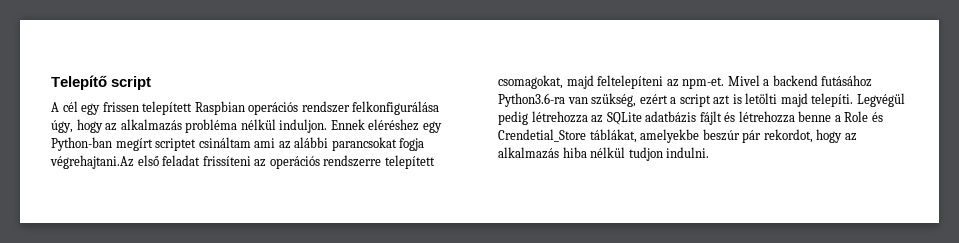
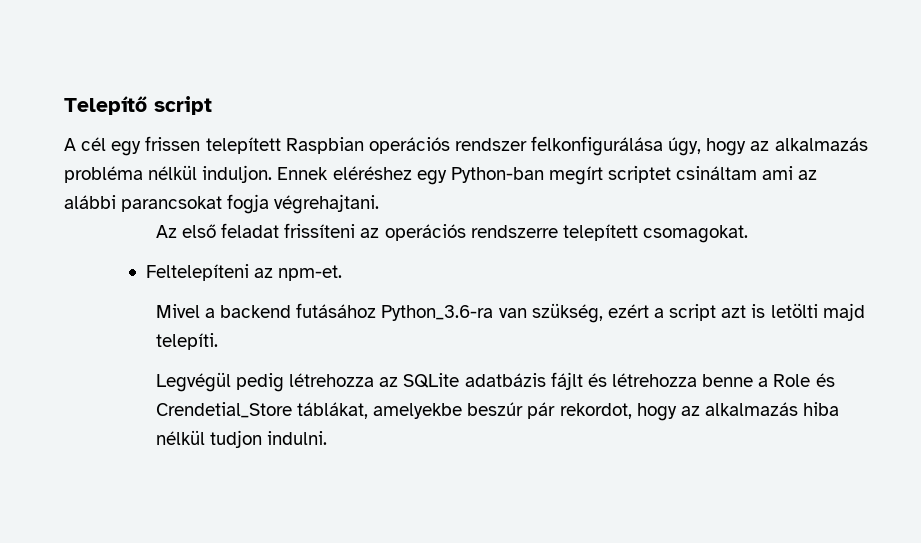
[50,155,134,169] végrehajtani.Az -> [274,194,380,214] [155,225,177,238] végrehajtani. // Az
[498,75,664,89] csomagokat, majd feltelepíteni -> [642,225,748,243] [146,264,250,281] csomagokat. // Feltelepíteni
(725, 83) none -> (343, 273) //
[498,93,565,107] Python3.6-ra -> [381,305,494,321] Python_3.6-ra
(854, 100) none -> (218, 341) //

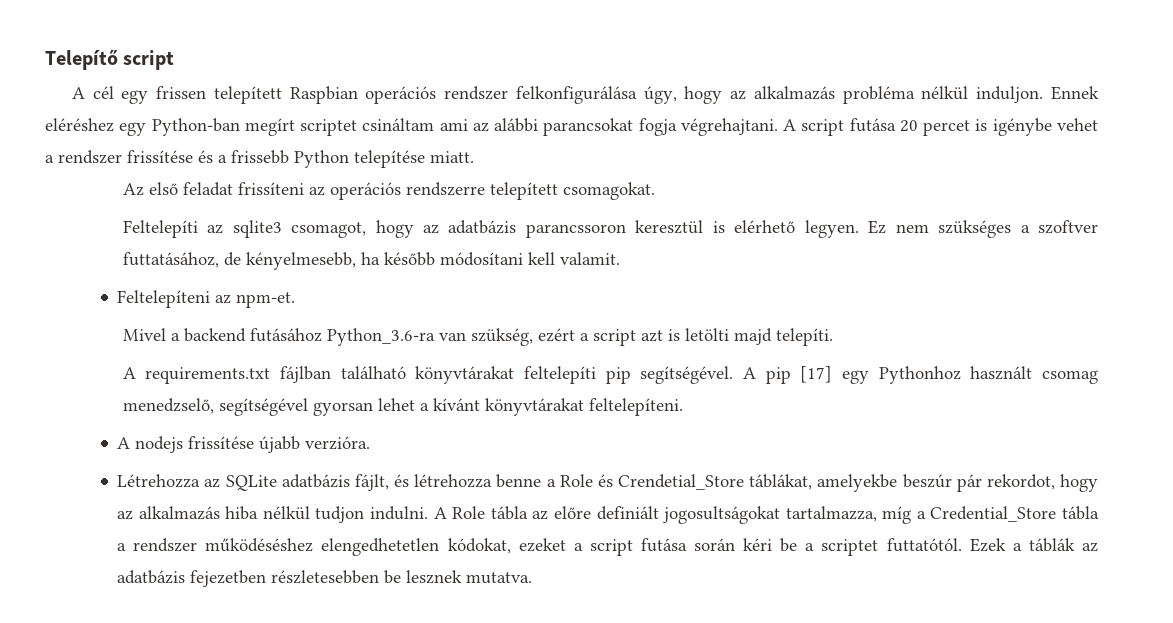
(380, 204) none -> [783,118,1099,136] [45,150,474,168] A script futása 20 percet is igénybe vehet a rendszer frissítése és a frissebb Python telepítése miatt.
(748, 234) none -> [122,220,1098,238] [122,252,620,270] // Feltelepíti az sqlite3 csomagot, hogy az adatbázis parancssoron keresztül is elérhető legyen. Ez nem szükséges a szoftver futtatásához, de kényelmesebb, ha később módosítani kell valamit.
[155,372,375,392] Legvégül pedig létrehozza -> [122,366,1098,384] [122,398,683,416] [117,436,371,453] [117,474,201,488] A requirements.txt fájlban található könyvtárakat feltelepíti pip segítségével. A pip [17] egy Pythonhoz használt csomag menedzselő, segítségével gyorsan lehet a kívánt könyvtárakat feltelepíteni. // A nodejs frissítése újabb verzióra. // Létrehozza
[550,372,583,390] fájlt -> [354,474,389,491] fájlt,
(328, 438) none -> [433,506,1099,524] [117,538,1099,556] [117,570,533,587] A Role tábla az előre definiált jogosultságokat tartalmazza, míg a Credential_Store tábla a rendszer működéséshez elengedhetetlen kódokat, ezeket a script futása során kéri be a scriptet futtatótól. Ezek a táblák az adatbázis fejezetben részletesebben be lesznek mutatva.

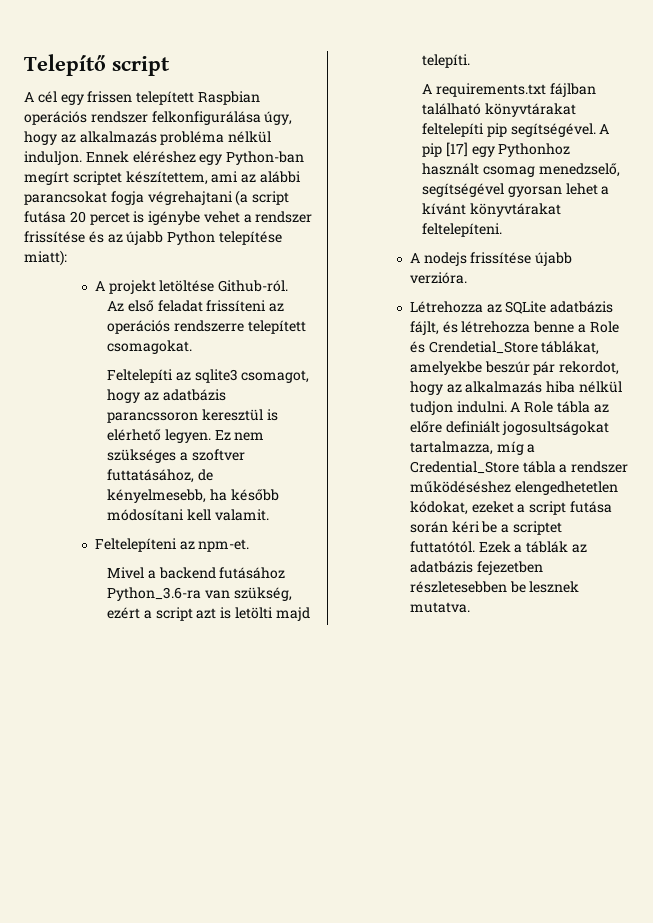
[362,118,435,131] csináltam -> [125,171,208,185] készítettem,
[680,118,797,136] végrehajtani. A -> [147,190,249,206] végrehajtani (a
[218,150,474,168] a frissebb Python telepítése miatt. -> [107,231,282,245] [24,250,67,266] [94,280,289,294] az újabb Python telepítése miatt): // A projekt letöltése Github-ról.

